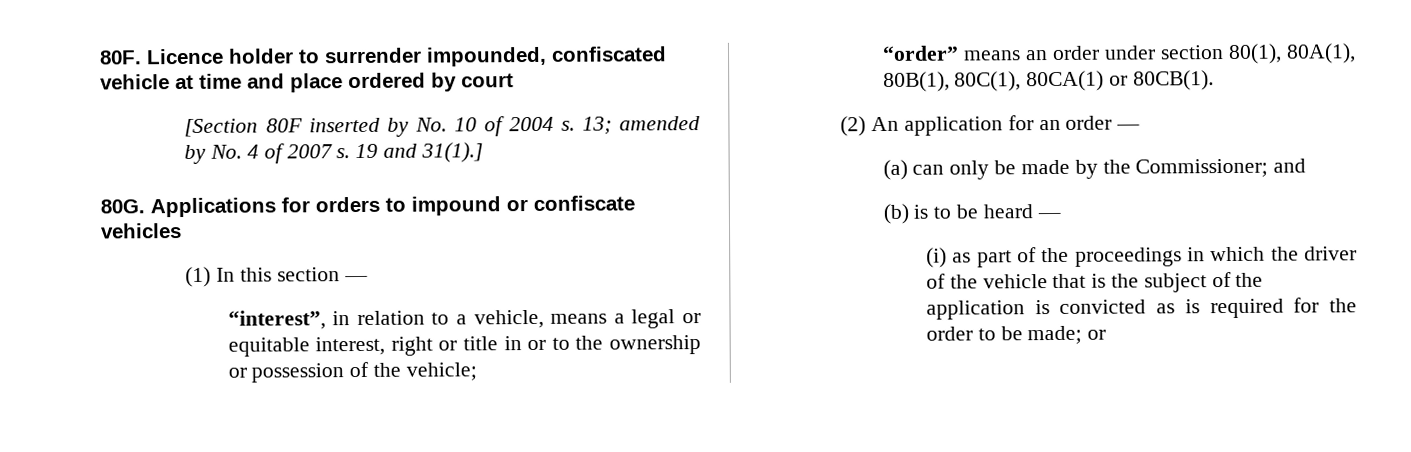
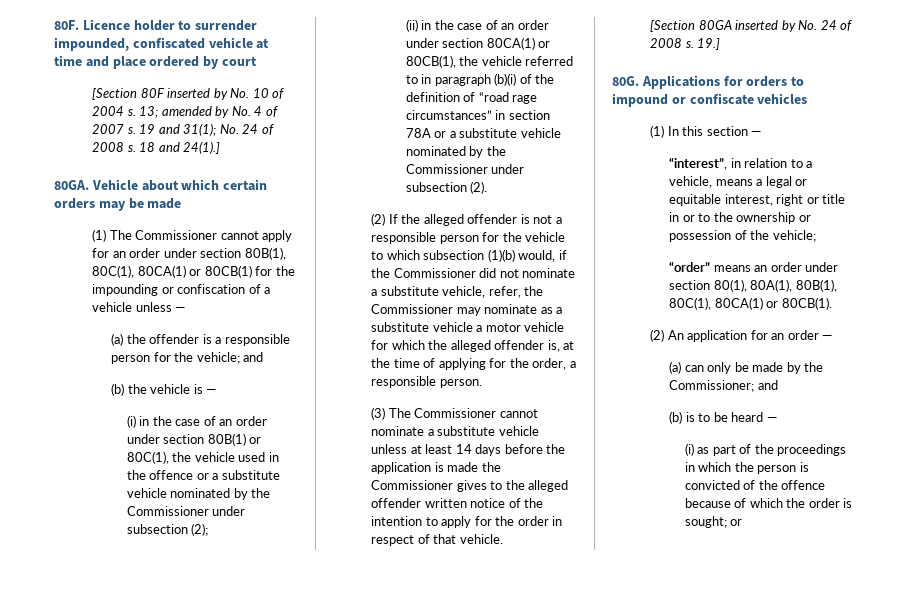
[420,142,483,163] 31(1).] -> [183,123,274,136] [92,141,221,154] [54,179,268,191] [54,198,182,211] [92,229,293,242] [92,247,286,260] [92,265,295,278] [92,284,271,296] [92,302,186,312] [111,333,290,346] [111,352,264,364] [111,383,217,396] [126,415,267,428] [126,433,262,446] [126,451,279,464] [126,470,280,480] [126,488,271,500] [126,506,246,516] [126,523,209,536] [405,19,549,32] [405,37,551,50] [405,55,574,68] [405,73,555,86] [405,92,538,104] [405,110,550,120] [405,128,561,138] [405,146,506,158] [405,164,525,174] [405,181,488,194] [371,213,562,226] [371,232,566,244] [371,249,567,262] [371,268,576,278] [371,286,544,298] [371,304,563,316] [371,322,565,332] [371,340,575,352] [371,358,576,370] [371,376,482,388] [371,407,538,420] [371,426,539,436] [371,444,566,456] [371,462,501,474] [371,480,569,492] [371,498,544,508] [371,516,563,528] [371,534,503,546] [650,20,853,32] [650,38,721,50] 31(1); No. 24 of 2008 s. 18 and 24(1).] // 80GA. Vehicle about which certain orders may be made // (1) The Commissioner cannot apply for an order under section 80B(1), 80C(1), 80CA(1) or 80CB(1) for the impounding or confiscation of a vehicle unless — // (a) the offender is a responsible person for the vehicle; and // (b) the vehicle is — // (i) in the case of an order under section 80B(1) or 80C(1), the vehicle used in the offence or a substitute vehicle nominated by the Commissioner under subsection (2); // (ii) in the case of an order under section 80CA(1) or 80CB(1), the vehicle referred to in paragraph (b)(i) of the definition of “road rage circumstances” in section 78A or a substitute vehicle nominated by the Commissioner under subsection (2). // (2) If the alleged offender is not a responsible person for the vehicle to which subsection (1)(b) would, if the Commissioner did not nominate a substitute vehicle, refer, the Commissioner may nominate as a substitute vehicle a motor vehicle for which the alleged offender is, at the time of applying for the order, a responsible person. // (3) The Commissioner cannot nominate a substitute vehicle unless at least 14 days before the application is made the Commissioner gives to the alleged offender written notice of the intention to apply for the order in respect of that vehicle. // [Section 80GA inserted by No. 24 of 2008 s. 19.]
[1304,246,1357,261] [925,271,1264,293] [925,297,1357,320] [925,325,1083,345] driver of the vehicle that is the subject of the application is convicted as is required for the order to be made; -> [757,462,809,474] [684,480,826,490] [684,498,853,508] [684,516,727,528] person is convicted of the offence because of which the order is sought;

